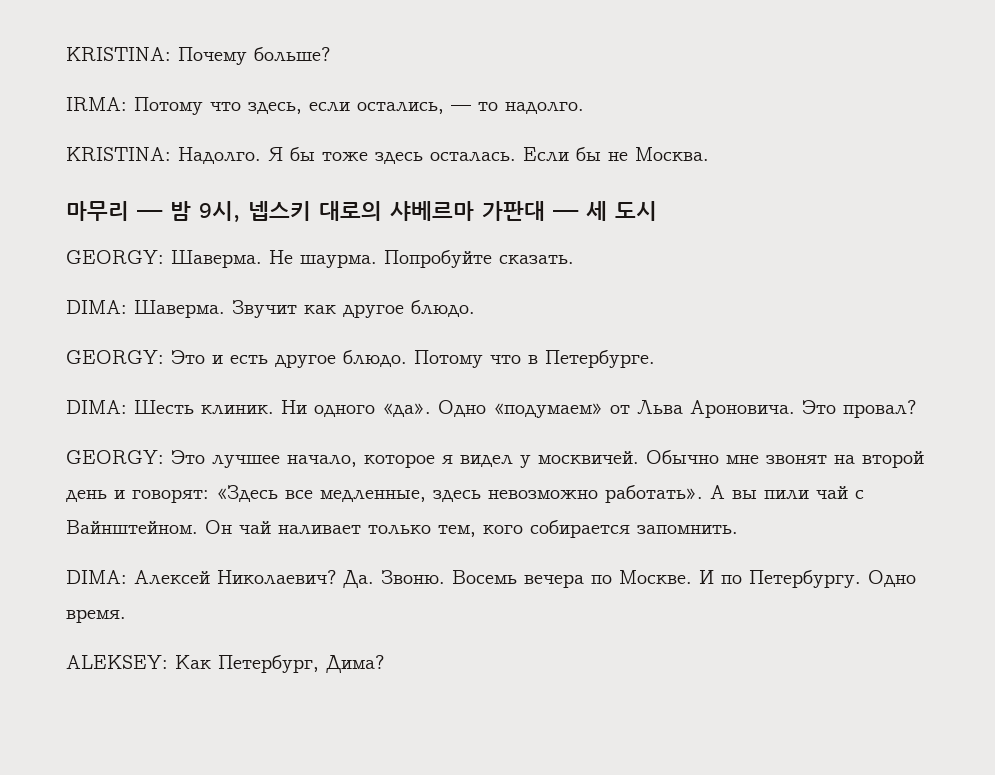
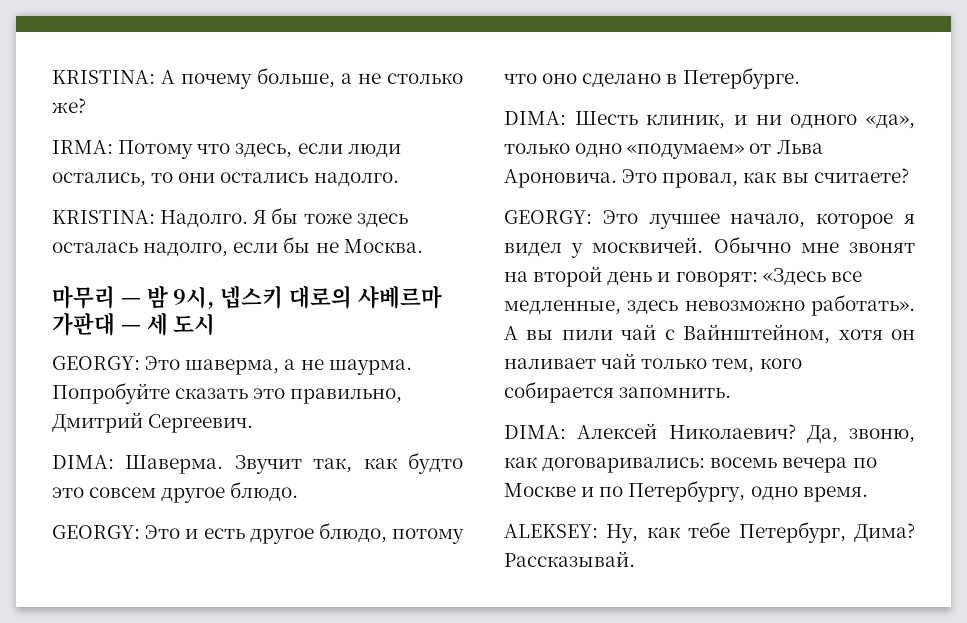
[66,47,330,65] KRISTINA: Почему больше? -> [52,67,463,89] [52,98,86,113] KRISTINA: А почему больше, а не столько же?
[357,102,498,114] остались, — то -> [347,144,401,158] [52,172,309,187] люди остались, то они остались
[430,147,569,162] осталась. Если -> [52,242,279,257] осталась надолго, если
[171,250,574,268] [66,300,336,318] Шаверма. Не шаурма. Попробуйте сказать. // DIMA: Шаверма. Звучит как -> [145,356,412,375] [52,382,403,404] [52,412,254,433] [52,452,463,474] [52,487,157,498] Это шаверма, а не шаурма. Попробуйте сказать это правильно, Дмитрий Сергеевич. // DIMA: Шаверма. Звучит так, как будто это совсем
[343,350,521,368] блюдо. Потому что -> [318,522,465,544] [504,73,662,88] блюдо, потому что оно сделано
[201,400,486,417] клиник. Ни одного «да». Одно -> [646,114,916,129] [504,143,623,158] клиник, и ни одного «да», только одно
[843,400,916,418] провал? -> [662,168,909,188] провал, как вы считаете?
[66,520,361,535] Вайнштейном. Он чай наливает -> [683,324,915,344] [504,353,637,369] Вайнштейном, хотя он наливает чай
[343,570,916,588] Да. Звоню. Восемь вечера по Москве. И по Петербургу. Одно -> [806,425,915,443] [504,457,877,473] [504,480,798,502] Да, звоню, как договаривались: восемь вечера по Москве и по Петербургу, одно
[175,655,211,669] Как -> [606,521,731,543] Ну, как тебе
(384, 664) none -> [504,551,635,567] Рассказывай.

